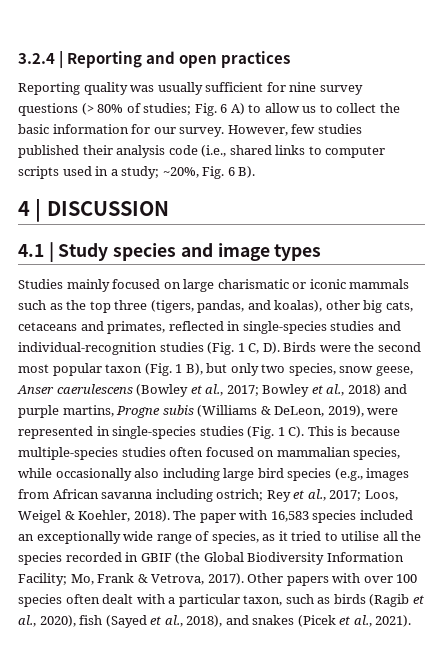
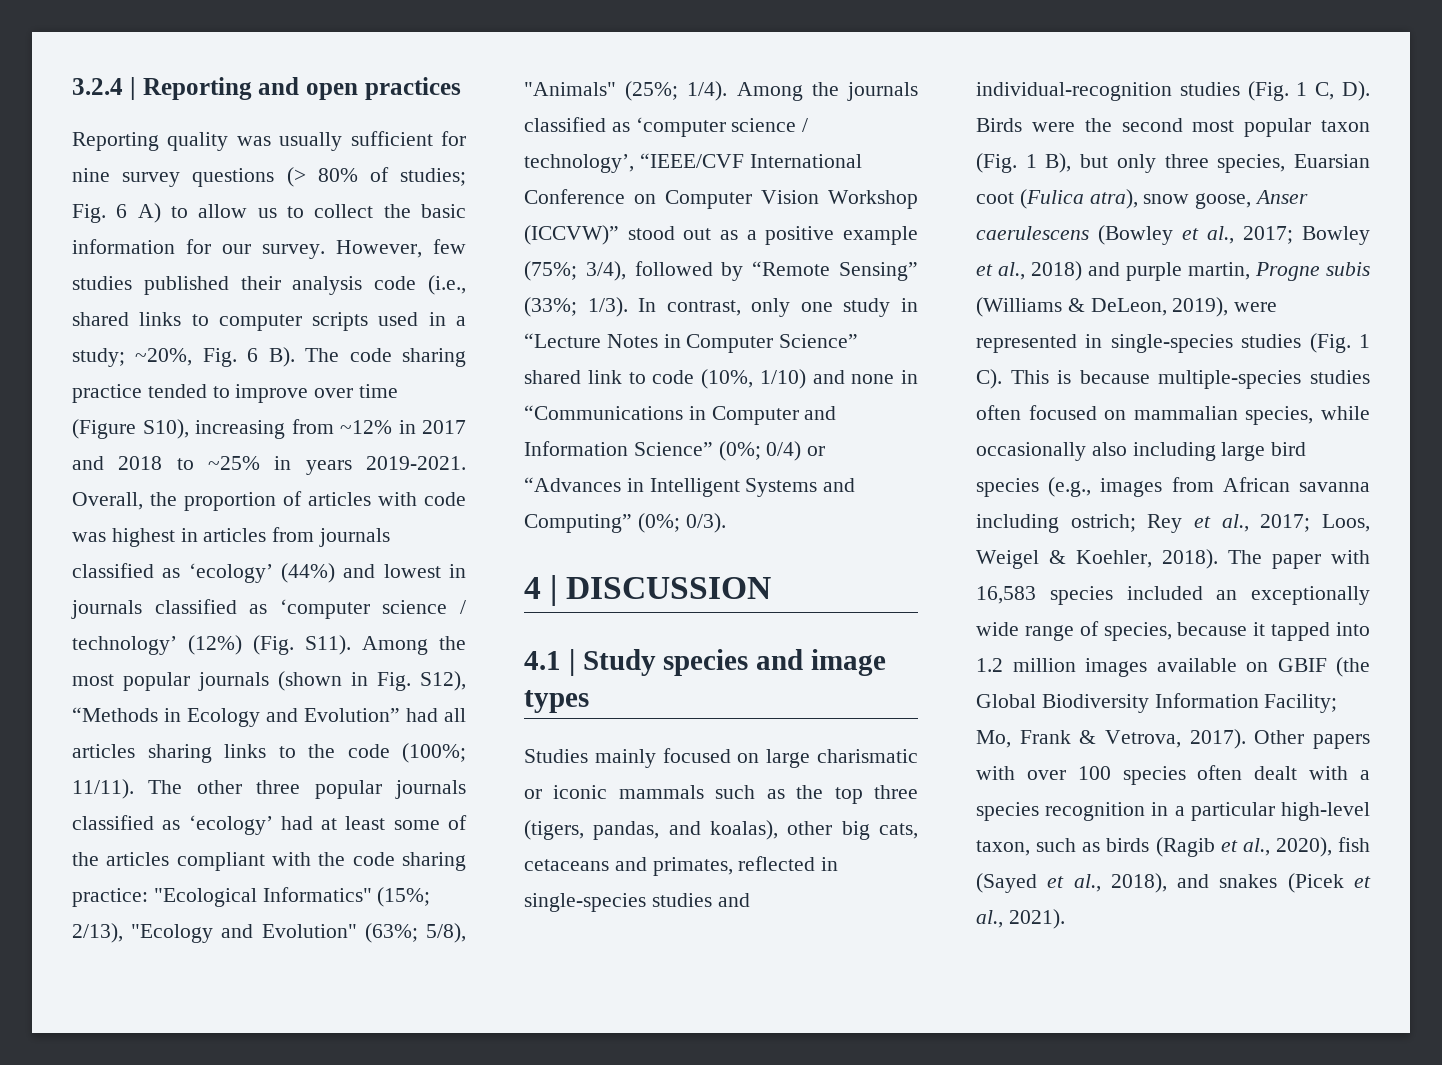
(256, 172) none -> [305,348,467,367] [72,384,399,403] [72,419,466,439] [72,456,467,475] [72,491,466,511] [72,527,391,547] [72,563,466,583] [71,599,466,619] [72,635,466,655] [72,671,466,691] [72,707,466,727] [72,743,466,763] [72,779,466,799] [72,815,467,835] [72,852,466,871] [72,887,431,907] [72,923,466,943] [524,81,918,101] [524,117,809,137] [524,153,862,173] [524,189,918,209] [524,225,918,245] [524,261,918,281] [524,297,918,317] [524,333,859,353] [524,369,918,389] [524,405,837,425] [524,441,826,461] [524,477,856,497] [524,513,726,533] The code sharing practice tended to improve over time (Figure S10), increasing from ~12% in 2017 and 2018 to ~25% in years 2019-2021. Overall, the proportion of articles with code was highest in articles from journals classified as ‘ecology’ (44%) and lowest in journals classified as ‘computer science / technology’ (12%) (Fig. S11). Among the most popular journals (shown in Fig. S12), “Methods in Ecology and Evolution” had all articles sharing links to the code (100%; 11/11). The other three popular journals classified as ‘ecology’ had at least some of the articles compliant with the code sharing practice: "Ecological Informatics" (15%; 2/13), "Ecology and Evolution" (63%; 5/8), "Animals" (25%; 1/4). Among the journals classified as ‘computer science / technology’, “IEEE/CVF International Conference on Computer Vision Workshop (ICCVW)” stood out as a positive example (75%; 3/4), followed by “Remote Sensing” (33%; 1/3). In contrast, only one study in “Lecture Notes in Computer Science” shared link to code (10%, 1/10) and none in “Communications in Computer and Information Science” (0%; 0/4) or “Advances in Intelligent Systems and Computing” (0%; 0/3).
[261,363,413,376] two species, snow geese, -> [1164,154,1370,173] [976,189,1252,209] three species, Euarsian coot (Fulica atra), snow goose,
[62,405,114,417] martins, -> [1188,262,1250,280] martin,
[262,531,422,541] [18,552,139,565] as it tried to utilise all the species recorded in -> [1177,622,1370,641] [976,658,1268,677] because it tapped into 1.2 million images available on
[178,594,240,607] particular -> [976,802,1370,821] species recognition in a particular high-level

